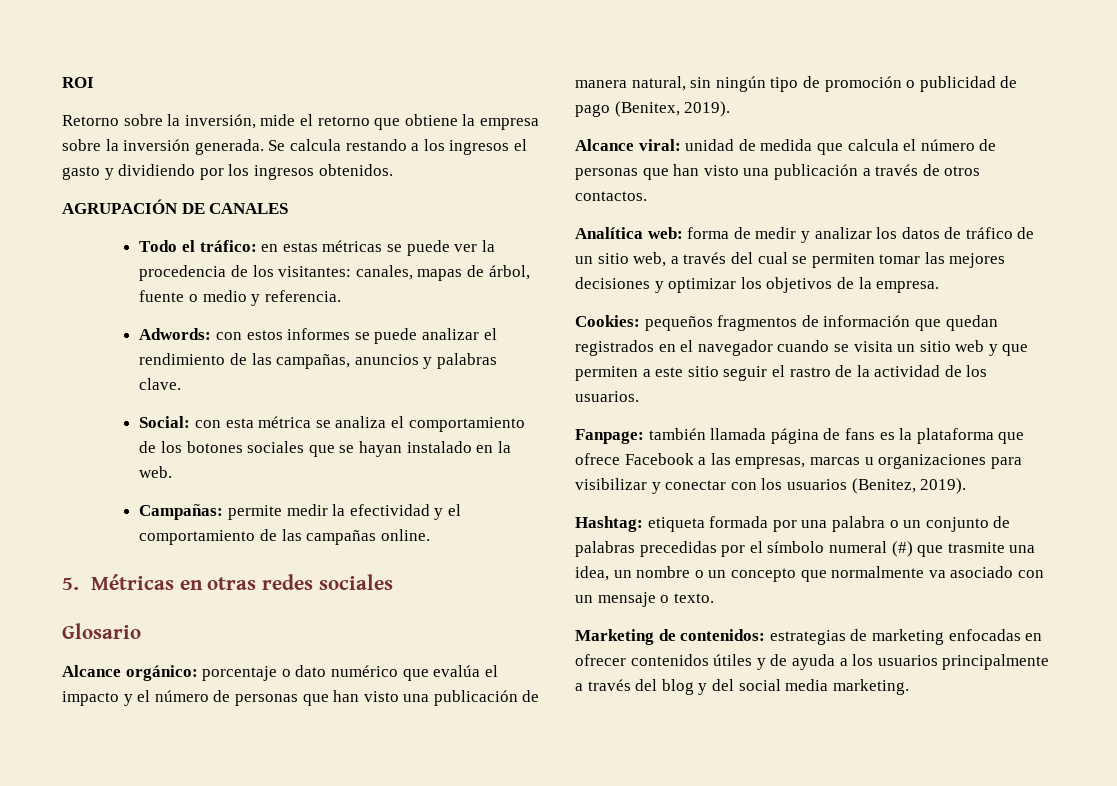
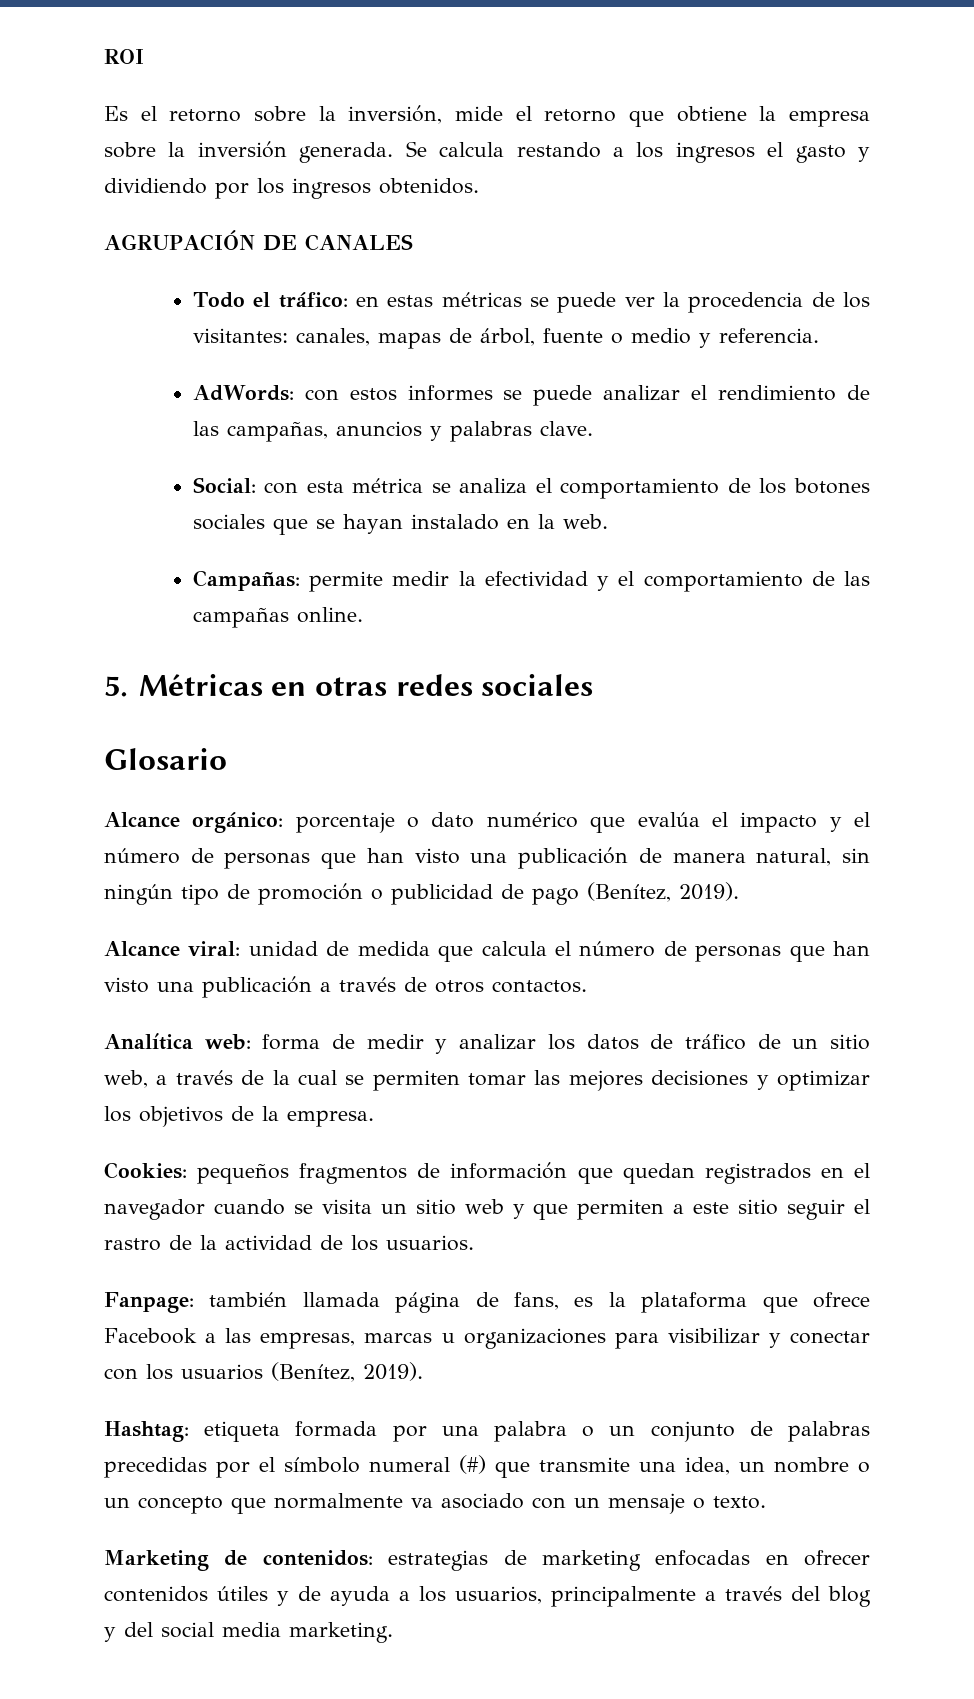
[62,115,119,126] Retorno -> [104,106,242,122] Es el retorno
[139,328,212,340] Adwords: -> [192,385,294,401] AdWords:
[614,101,680,117] (Benitex, -> [587,882,671,902] (Benítez,
[730,252,753,264] del -> [241,1070,290,1085] de la
[844,428,875,440] fans -> [514,1292,559,1310] fans,
[851,478,916,494] (Benitez, -> [271,1362,355,1382] (Benítez,
[947,542,1005,553] trasmite -> [539,1457,630,1472] transmite
[877,655,938,666] usuarios -> [455,1586,542,1604] usuarios,

